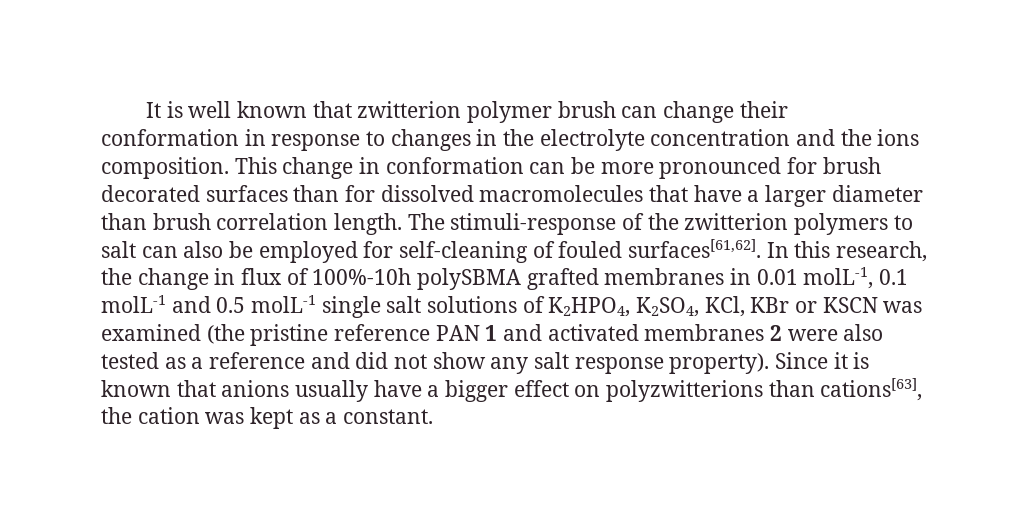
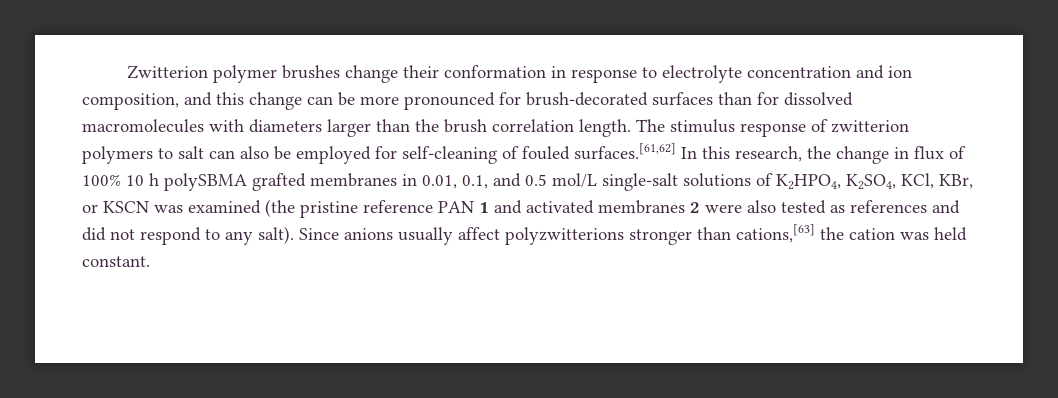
[145,101,658,123] It is well known that zwitterion polymer brush can -> [126,65,340,83] Zwitterion polymer brushes
[390,129,920,151] [101,157,524,179] changes in the electrolyte concentration and the ions composition. This change in conformation -> [661,65,912,83] [82,92,302,110] electrolyte concentration and ion composition, and this change
[822,157,881,174] [101,185,200,202] brush decorated -> [526,92,648,106] brush-decorated
[649,185,923,207] [101,213,147,230] that have a larger diameter than -> [209,119,439,137] with diameters larger than the
[450,213,679,235] stimuli-response of the -> [670,119,828,137] stimulus response of
[628,239,762,258] surfaces[61,62]. -> [574,143,676,160] surfaces.[61,62]
[312,268,412,285] 100%-10h -> [82,173,159,186] 100% 10 h
[756,267,909,289] [101,295,422,318] 0.01 molL-1, 0.1 molL-1 and 0.5 molL-1 single salt -> [422,173,678,191] 0.01, 0.1, and 0.5 mol/L single-salt
[750,297,790,313] KBr -> [939,174,973,189] KBr,
[191,352,306,369] a reference -> [850,200,927,213] references
[432,352,870,374] [101,378,923,402] [101,407,338,429] show any salt response property). Since it is known that anions usually have a bigger effect on polyzwitterions than cations[63], the cation was kept as a -> [140,224,967,245] respond to any salt). Since anions usually affect polyzwitterions stronger than cations,[63] the cation was held

